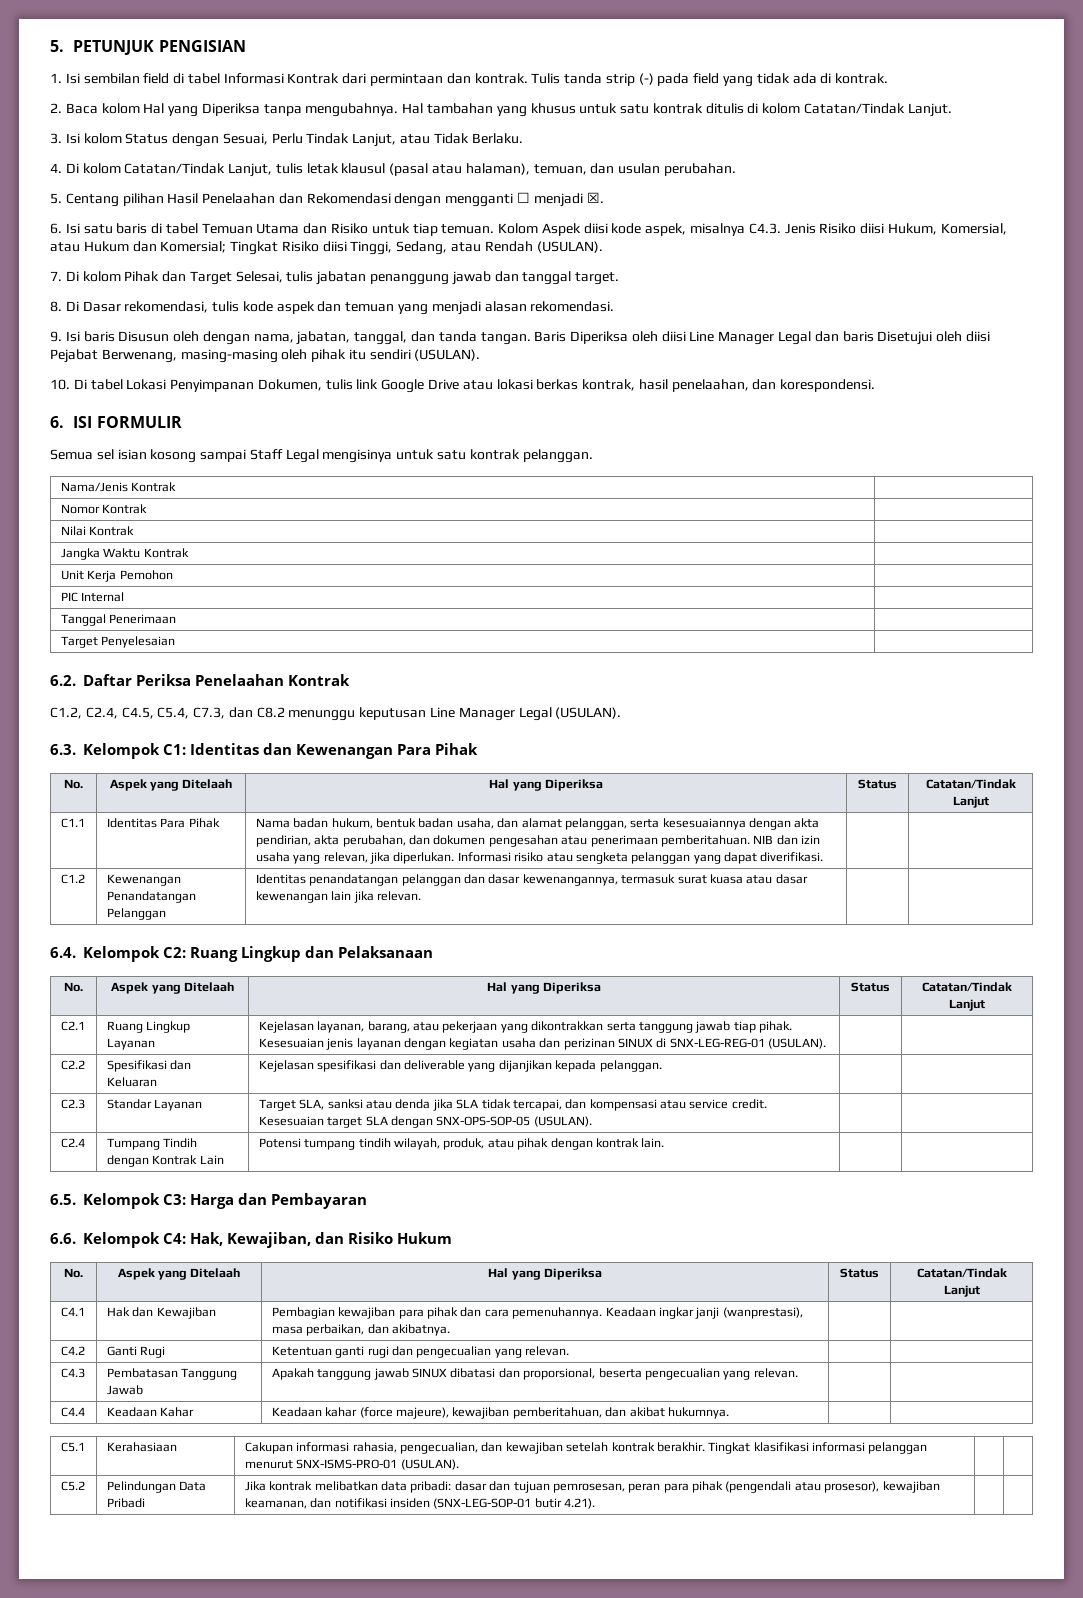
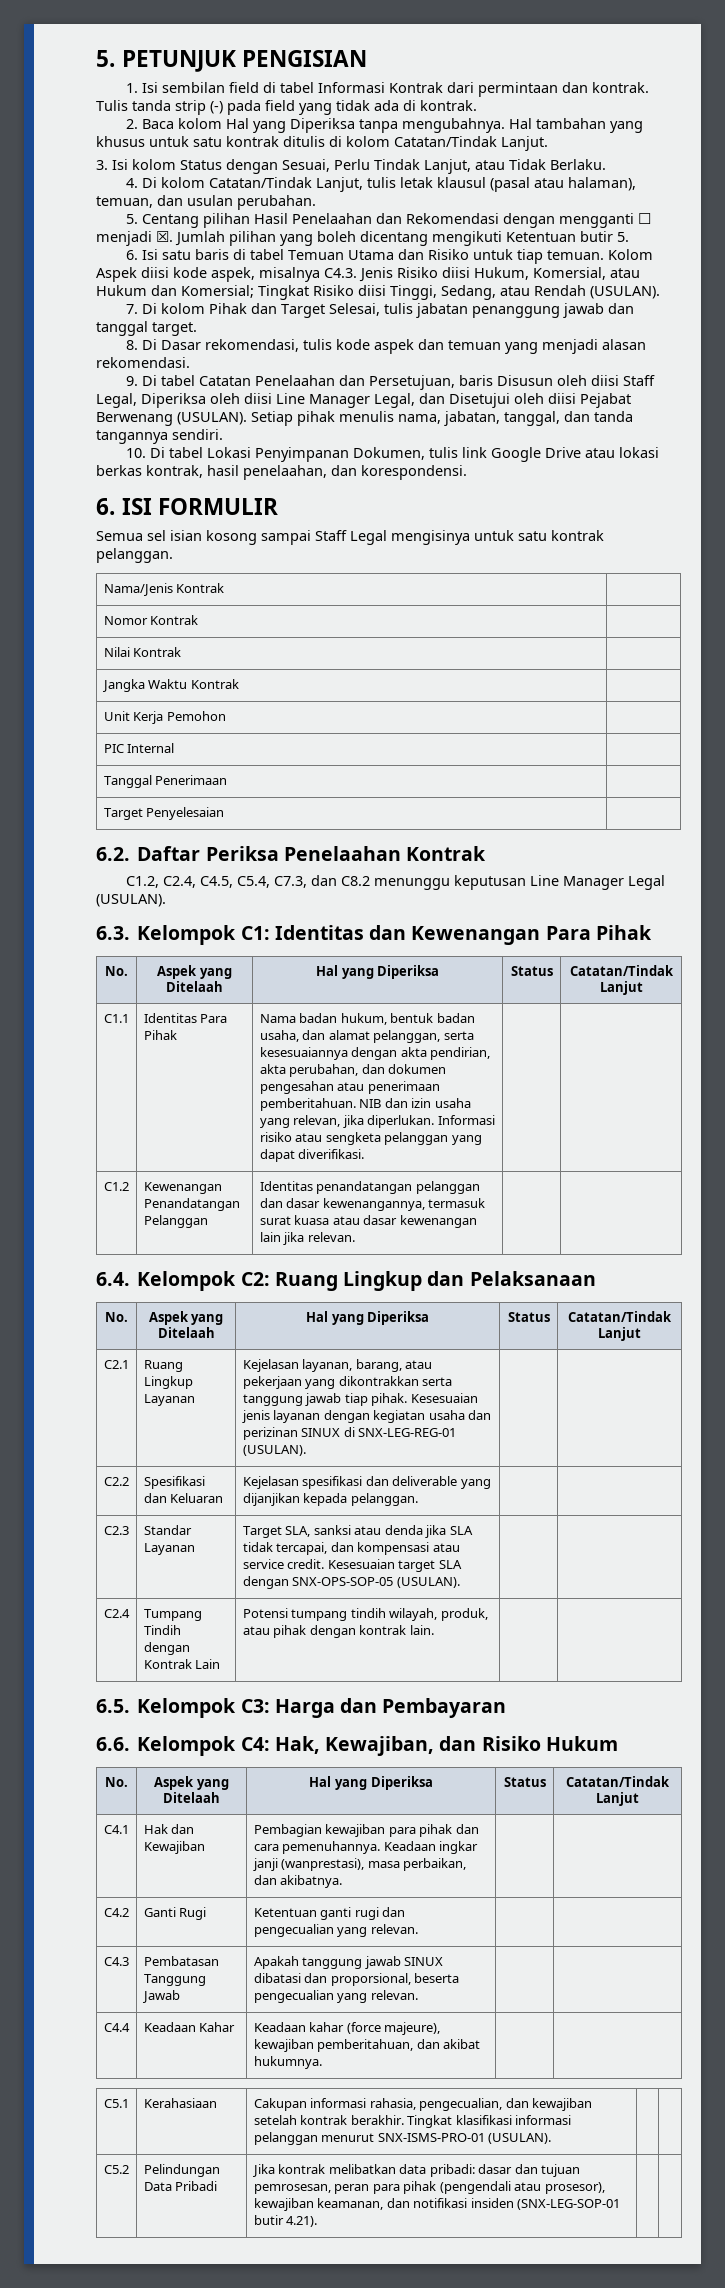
(604, 197) none -> [175,231,629,246] Jumlah pilihan yang boleh dicentang mengikuti Ketentuan butir 5.
[65,331,250,345] Isi baris Disusun oleh dengan -> [142,375,656,390] [96,393,631,408] [96,411,394,426] Di tabel Catatan Penelaahan dan Persetujuan, baris Disusun oleh diisi Staff Legal, Diperiksa oleh diisi Line Manager Legal, dan Disetujui oleh diisi Pejabat Berwenang (USULAN). Setiap pihak menulis
[480,331,990,345] [50,349,481,363] tangan. Baris Diperiksa oleh diisi Line Manager Legal dan baris Disetujui oleh diisi Pejabat Berwenang, masing-masing oleh pihak itu sendiri (USULAN). -> [96,429,223,444] tangannya sendiri.

